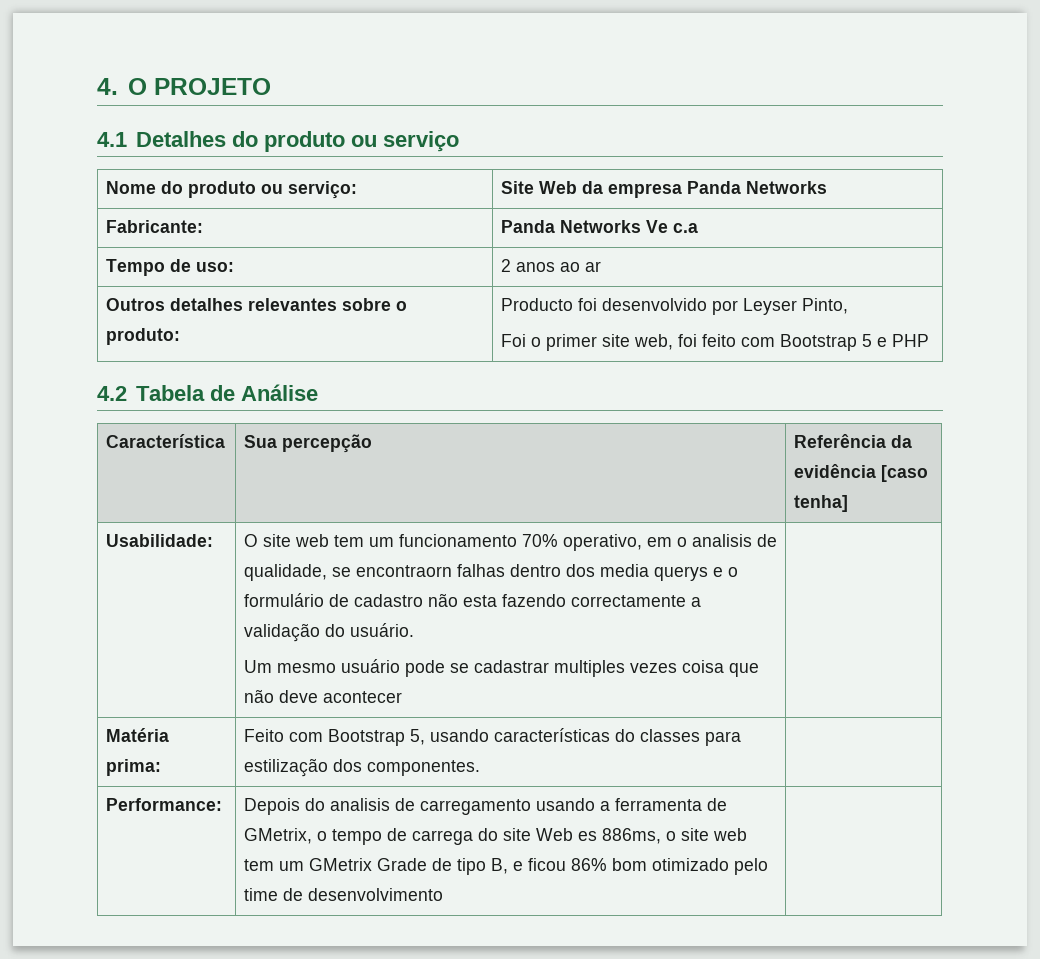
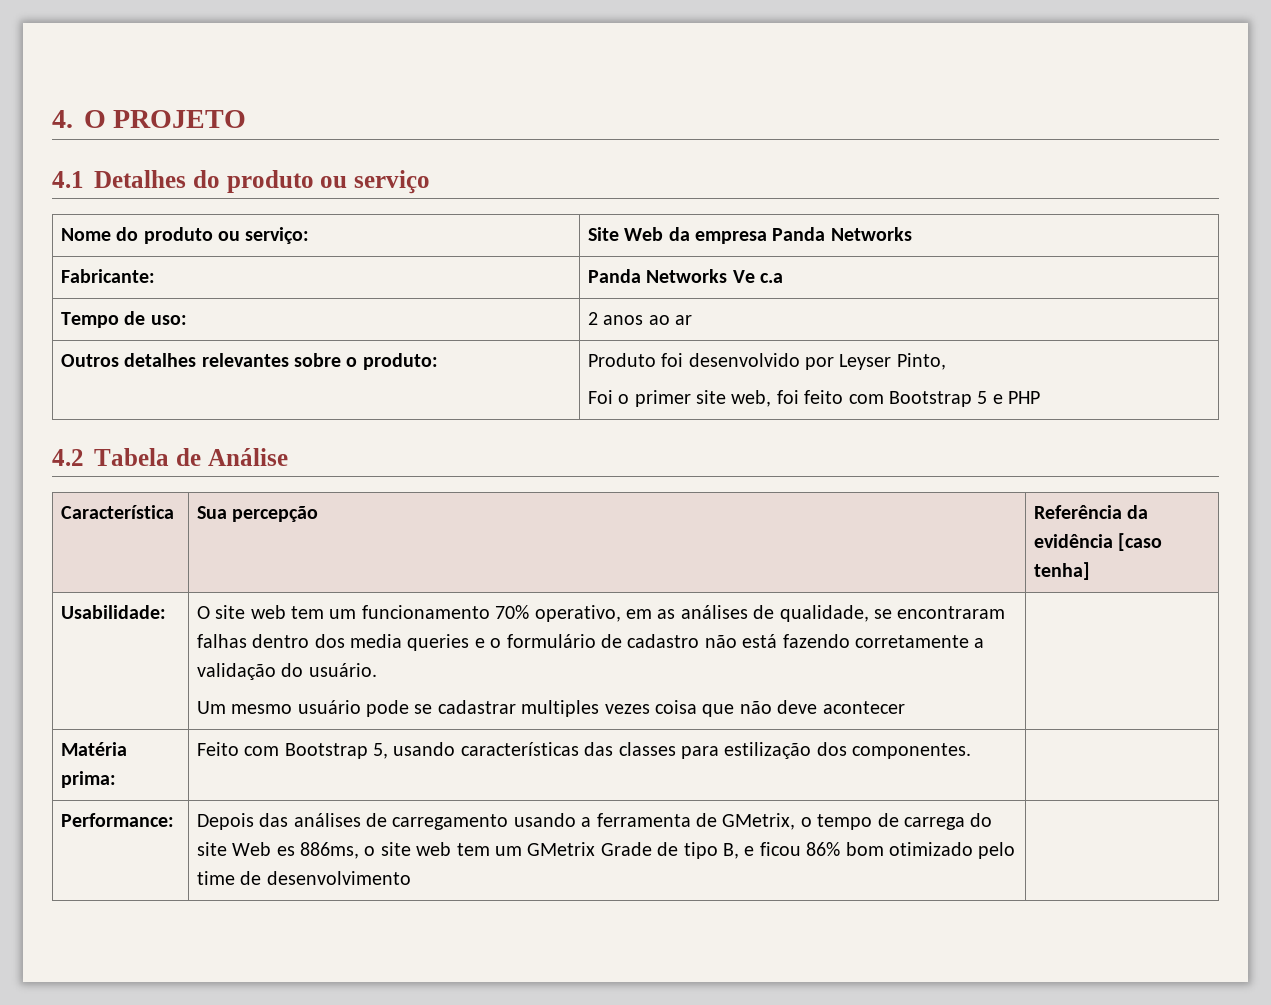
[500,298,573,311] Producto -> [587,353,656,367] Produto
[676,534,752,547] o analisis -> [657,605,748,619] as análises
[355,565,452,577] encontraorn -> [897,606,1006,619] encontraram
[653,566,708,581] querys -> [407,634,470,651] queries
[462,594,686,607] esta fazendo correctamente -> [742,634,970,648] está fazendo corretamente
[614,729,635,742] do -> [584,742,614,756] das
[304,798,390,811] do analisis -> [259,813,361,827] das análises

